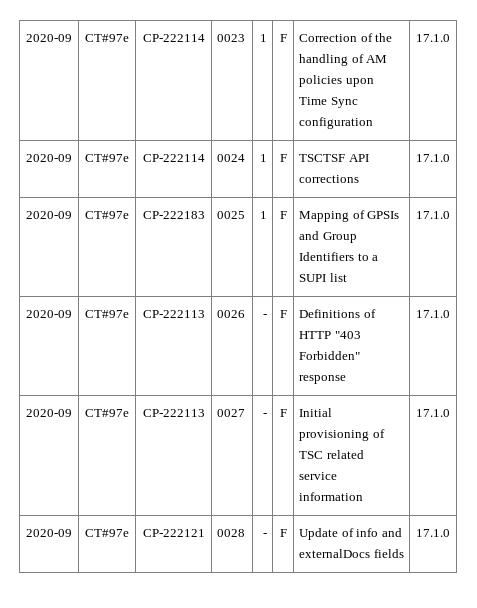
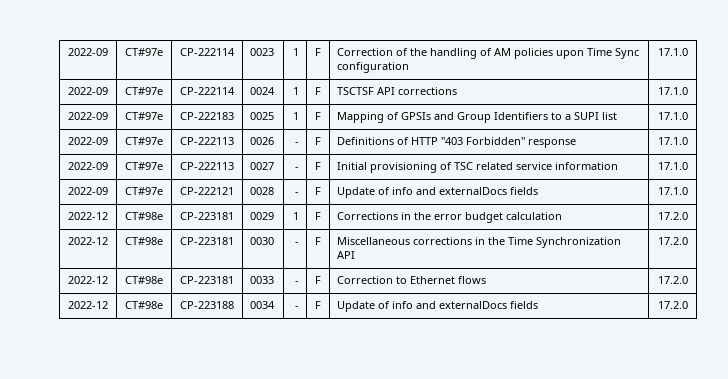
[26,34,72,42] 2020-09 -> [68,48,108,56] 2022-09
[26,154,72,162] 2020-09 -> [68,87,108,95] 2022-09
[26,211,72,219] 2020-09 -> [68,112,108,120] 2022-09
[26,310,72,318] 2020-09 -> [68,137,108,145] 2022-09
[26,409,72,417] 2020-09 -> [68,162,108,170] 2022-09
[26,529,72,537] 2020-09 -> [68,187,108,195] 2022-09
(450, 533) none -> [68,212,108,220] [125,212,163,220] [180,212,234,220] [250,212,275,220] [292,212,299,220] [315,212,321,220] [337,212,563,223] [657,212,688,220] [68,237,108,245] [125,237,163,245] [180,237,234,245] [250,237,275,245] [294,242,299,245] [315,237,321,245] [337,237,622,248] [337,251,356,259] [657,237,688,245] [68,276,108,284] [125,276,163,284] [180,276,234,284] [250,276,275,284] [294,281,299,284] [315,276,321,284] [337,276,487,284] [657,276,688,284] [68,301,108,309] [125,301,163,309] [180,301,234,309] [250,301,276,309] [294,306,299,309] [315,301,321,309] [337,301,539,312] [657,301,688,309] // 2022-12 | CT#98e | CP-223181 | 0029 | 1 | F | Corrections in the error budget calculation | 17.2.0 // 2022-12 | CT#98e | CP-223181 | 0030 | - | F | Miscellaneous corrections in the Time Synchronization API | 17.2.0 // 2022-12 | CT#98e | CP-223181 | 0033 | - | F | Correction to Ethernet flows | 17.2.0 // 2022-12 | CT#98e | CP-223188 | 0034 | - | F | Update of info and externalDocs fields | 17.2.0

